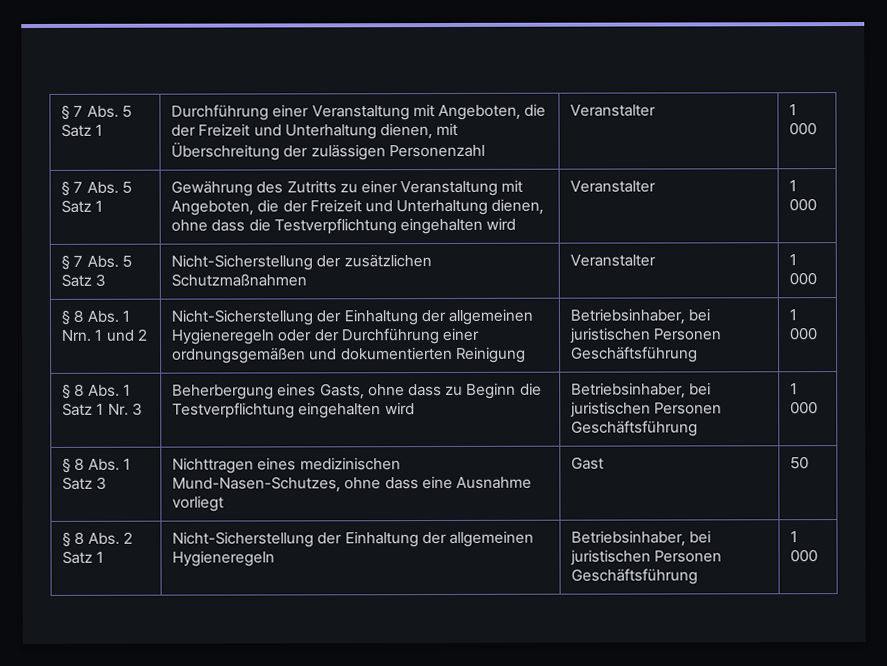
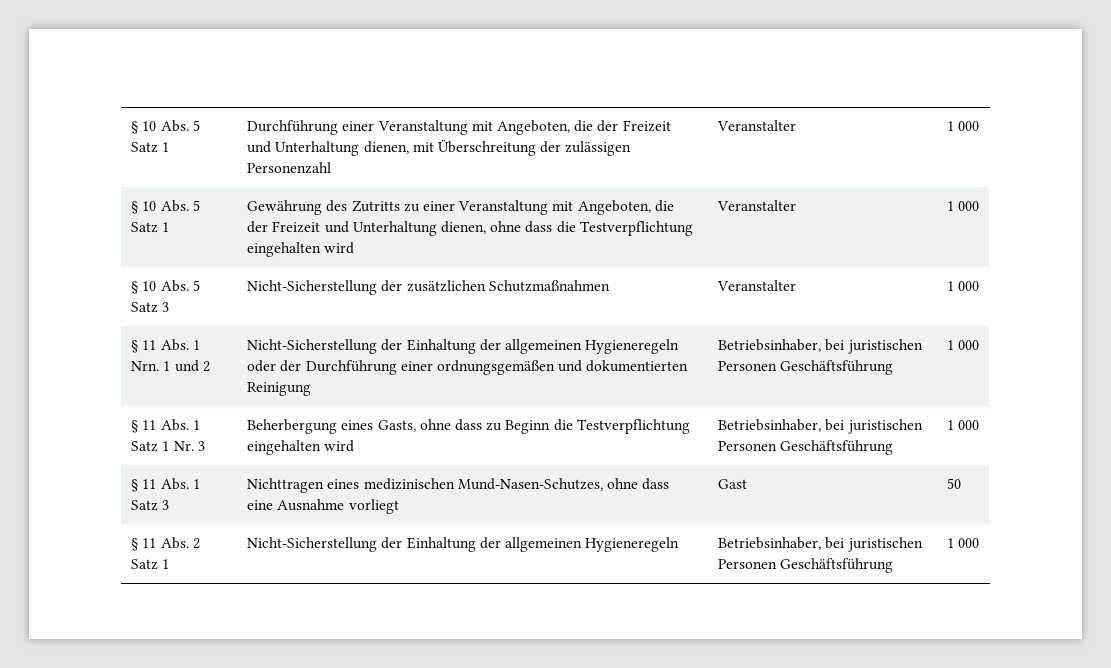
[61,104,84,120] § 7 -> [131,121,157,134] § 10
[73,181,84,193] 7 -> [142,201,157,211] 10
[73,255,84,267] 7 -> [142,281,157,291] 10
[73,309,84,323] 8 -> [142,340,157,350] 11
[74,383,85,397] 8 -> [142,420,157,430] 11
[74,457,85,471] 8 -> [142,479,157,489] 11
[74,531,85,545] 8 -> [142,538,157,548] 11

